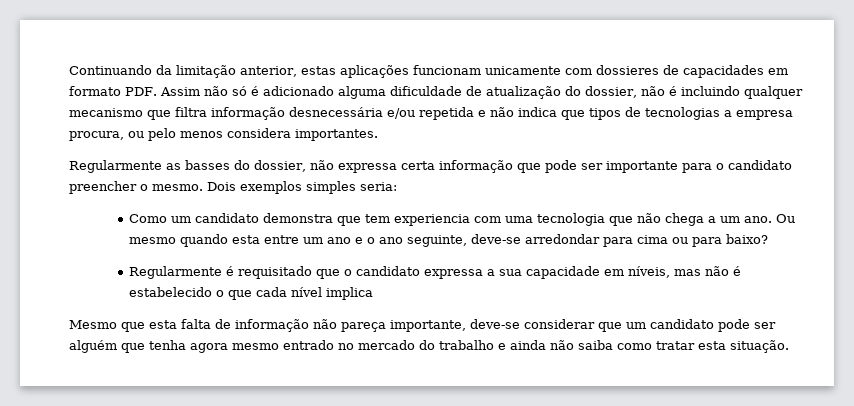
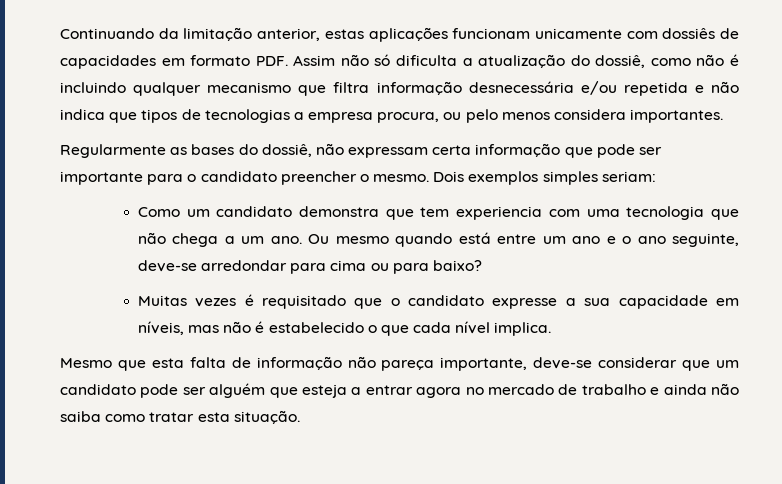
[595,65,659,75] dossieres -> [662,28,716,39] dossiês
[250,86,637,99] é adicionado alguma dificuldade de atualização do dossier, -> [395,54,691,68] dificulta a atualização do dossiê, como
[185,160,397,173] basses do dossier, não expressa -> [191,143,429,158] bases do dossiê, não expressam
[360,182,397,191] seria: -> [601,171,656,182] seriam:
[232,235,261,244] esta -> [458,232,491,244] está
[129,266,223,279] Regularmente -> [137,295,237,307] Muitas vezes
[424,269,484,279] expressa -> [492,298,558,309] expresse
[326,287,374,300] implica -> [494,322,552,336] implica.
[149,340,334,353] tenha agora mesmo entrado -> [302,384,462,398] esteja a entrar agora
[419,340,435,350] do -> [558,384,578,395] de

